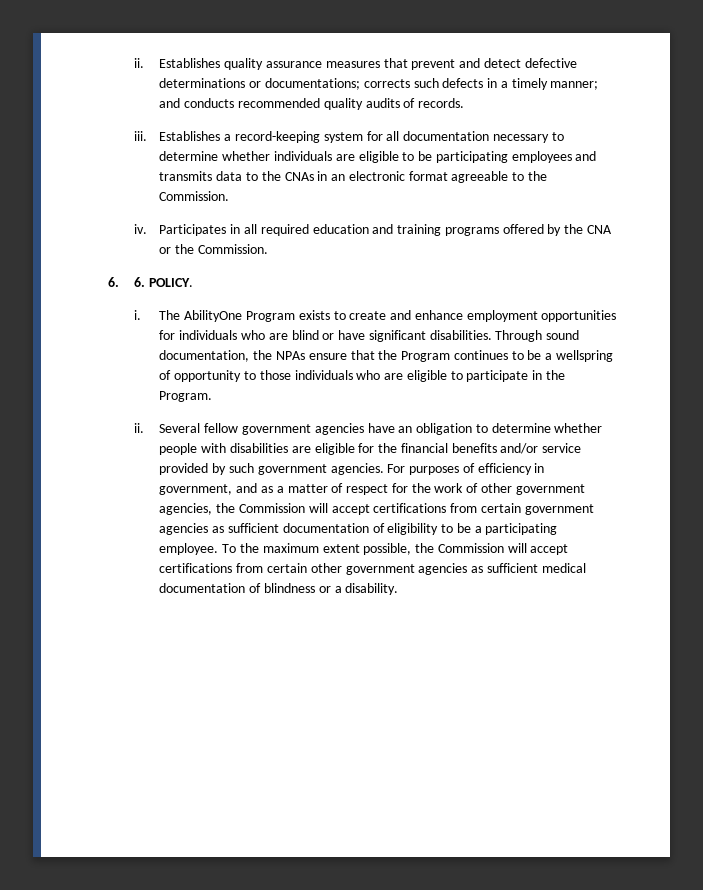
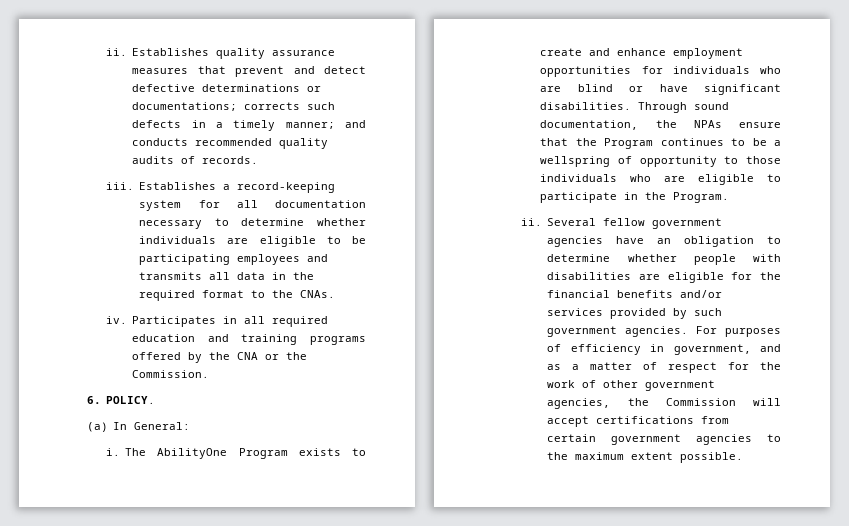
[216,171,547,183] [159,191,230,201] data to the CNAs in an electronic format agreeable to the Commission. -> [209,272,315,280] [139,290,336,301] all data in the required format to the CNAs.
[133,277,145,287] 6. -> (101, 400) none
(193, 282) none -> [86,422,191,432] // (a) In General:
[542,443,582,453] service -> [547,308,604,316] services
[212,523,558,535] [159,543,569,555] [159,563,586,575] [159,583,399,595] as sufficient documentation of eligibility to be a participating employee. To the maximum extent possible, the Commission will accept certifications from certain other government agencies as sufficient medical documentation of blindness or a disability. -> [767,434,781,442] [547,452,744,463] to the maximum extent possible.

